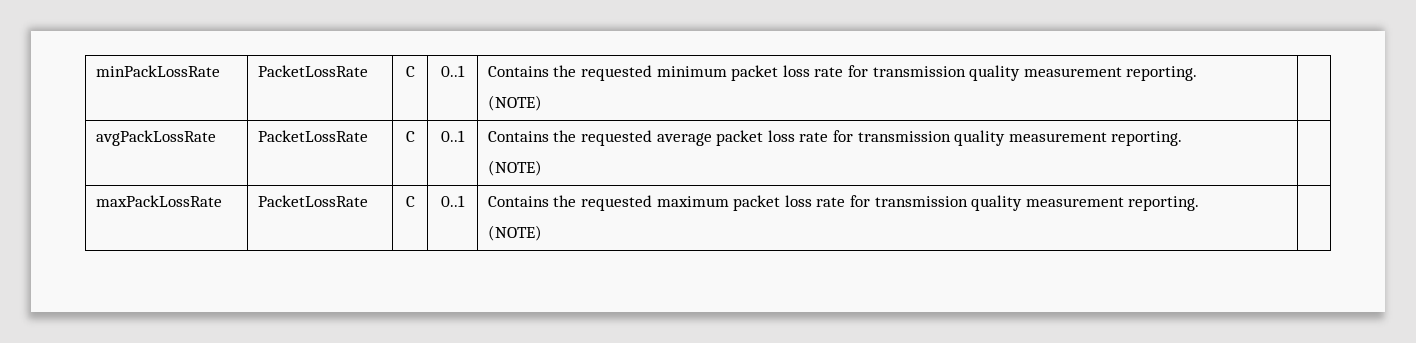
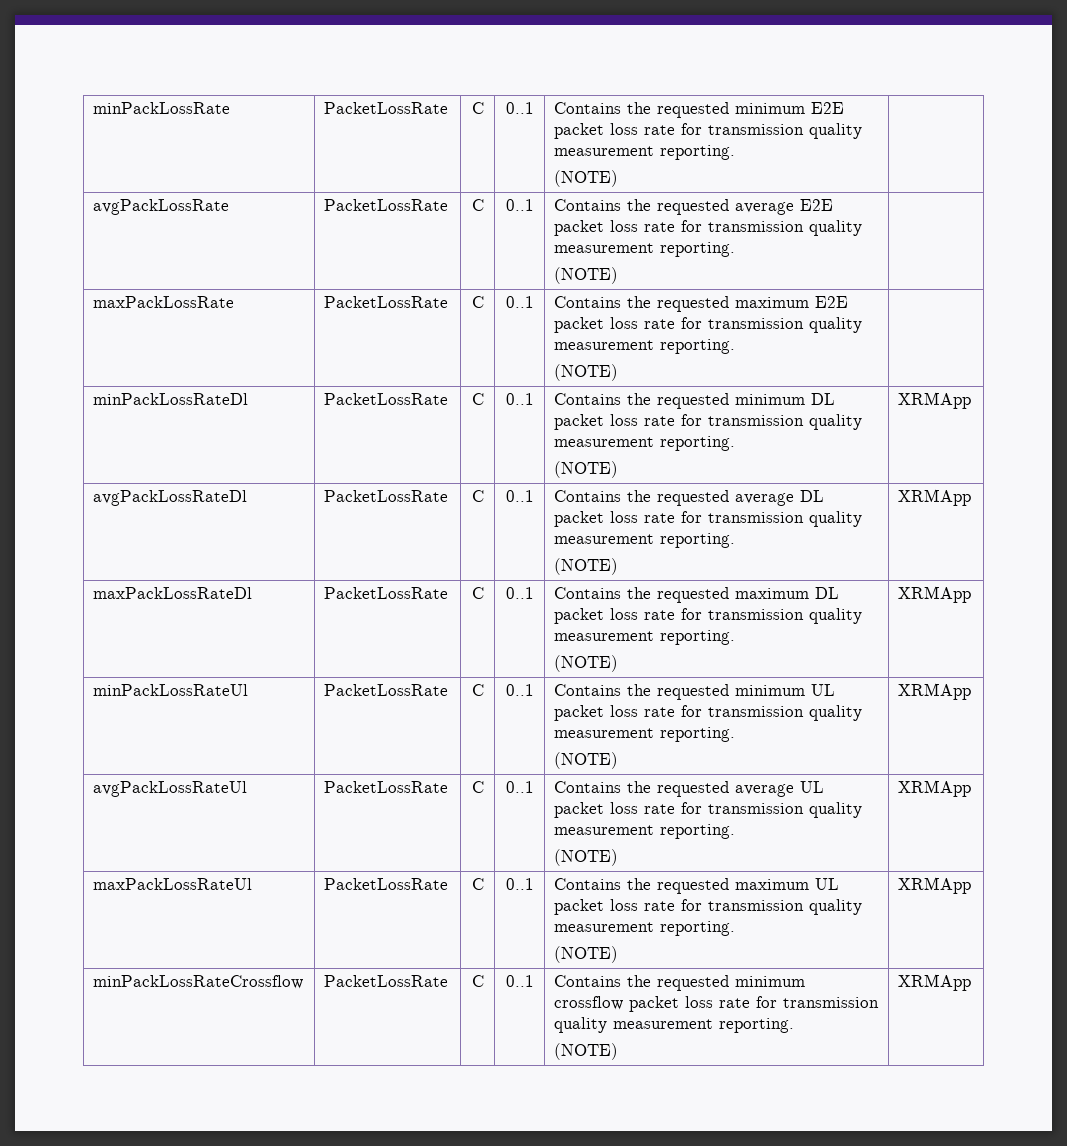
(727, 71) none -> [811,102,845,114] E2E
(712, 139) none -> [800,199,834,211] E2E
[733,195,1200,211] [487,225,542,241] packet loss rate for transmission quality measurement reporting. // (NOTE) | -> [815,296,849,308] [554,317,863,333] [554,339,736,354] [554,364,619,381] [93,393,249,405] [324,393,449,405] [471,393,484,405] [505,393,534,405] [554,393,836,409] [554,414,863,430] [554,436,736,451] [554,461,619,478] [898,392,972,409] [93,490,248,506] [324,490,449,502] [471,490,484,502] [505,490,534,502] [554,490,825,506] [554,511,863,527] [554,533,736,548] [554,558,619,575] [898,489,972,506] [93,587,253,599] [324,587,449,599] [471,587,484,599] [505,587,534,599] [554,587,840,603] [554,608,863,624] [554,630,736,645] [554,655,619,672] [898,586,972,603] [93,684,249,696] [324,684,449,696] [471,684,484,696] [505,684,534,696] [554,684,836,700] [554,705,863,721] [554,727,736,742] [554,752,619,769] [898,683,972,700] [93,781,248,797] [324,781,449,793] [471,781,484,793] [505,781,534,793] [554,781,825,797] [554,802,863,818] [554,824,736,839] [554,849,619,866] [898,780,972,797] [93,878,253,890] [324,878,449,890] [471,878,484,890] [505,878,534,890] [554,878,840,894] [554,899,863,915] [554,921,736,936] [554,946,619,963] [898,877,972,894] [93,975,304,989] [324,975,449,987] [471,975,484,987] [505,975,534,987] [554,975,806,991] [554,996,880,1012] [554,1017,795,1033] [554,1043,619,1060] [898,974,972,991] E2E packet loss rate for transmission quality measurement reporting. // (NOTE) | // minPackLossRateDl | PacketLossRate | C | 0..1 | Contains the requested minimum DL packet loss rate for transmission quality measurement reporting. // (NOTE) | XRMApp // avgPackLossRateDl | PacketLossRate | C | 0..1 | Contains the requested average DL packet loss rate for transmission quality measurement reporting. // (NOTE) | XRMApp // maxPackLossRateDl | PacketLossRate | C | 0..1 | Contains the requested maximum DL packet loss rate for transmission quality measurement reporting. // (NOTE) | XRMApp // minPackLossRateUl | PacketLossRate | C | 0..1 | Contains the requested minimum UL packet loss rate for transmission quality measurement reporting. // (NOTE) | XRMApp // avgPackLossRateUl | PacketLossRate | C | 0..1 | Contains the requested average UL packet loss rate for transmission quality measurement reporting. // (NOTE) | XRMApp // maxPackLossRateUl | PacketLossRate | C | 0..1 | Contains the requested maximum UL packet loss rate for transmission quality measurement reporting. // (NOTE) | XRMApp // minPackLossRateCrossflow | PacketLossRate | C | 0..1 | Contains the requested minimum crossflow packet loss rate for transmission quality measurement reporting. // (NOTE) | XRMApp

